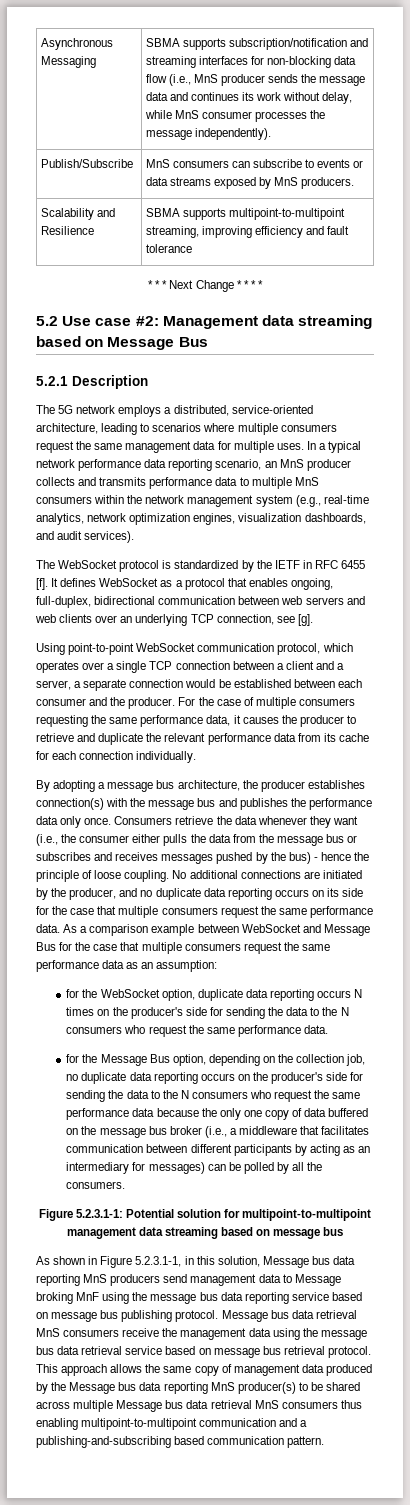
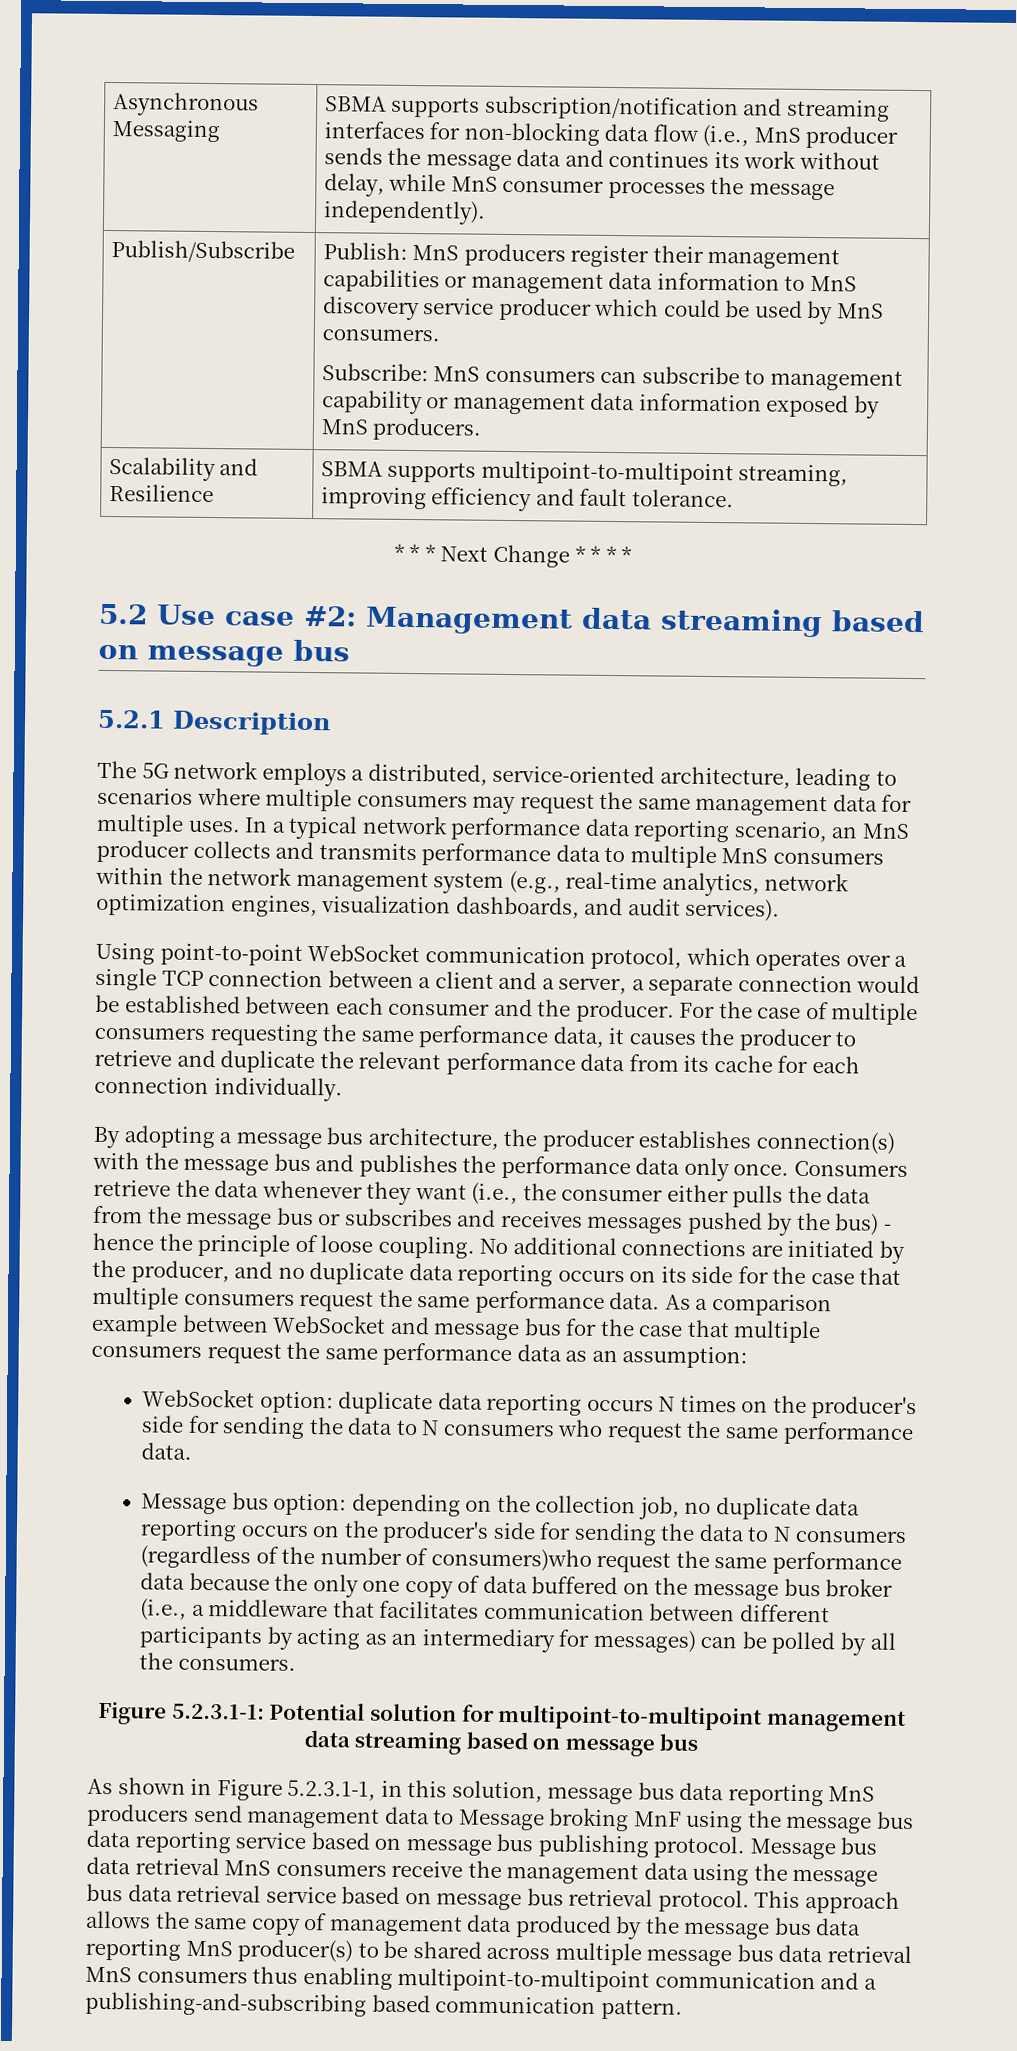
(133, 163) none -> [322,242,841,270] [322,269,857,294] [322,296,884,325] [321,328,440,342] [321,363,429,382] Publish: MnS producers register their management capabilities or management data information to MnS discovery service producer which could be used by MnS consumers. // Subscribe:
[317,159,364,168] [145,177,211,186] events or data streams -> [769,369,903,391] [321,390,762,415] management capability or management data information
[145,244,192,253] tolerance -> [631,489,734,508] tolerance.
[107,337,208,350] Message Bus -> [147,639,350,667] message bus
(337, 428) none -> [472,795,517,815] may
[36,560,366,572] [36,578,333,590] [36,596,365,608] [35,614,313,626] // The WebSocket protocol is standardized by the IETF in RFC 6455 [f]. It defines WebSocket as a protocol that enables ongoing, full-duplex, bidirectional communication between web servers and web clients over an underlying TCP connection, see [g]. -> (781, 910) none
[323,924,370,936] [36,942,56,951] Message Bus -> [433,1318,562,1341] message bus
[66,989,195,1001] for the WebSocket option, -> [142,1388,334,1414] WebSocket option:
[322,1007,338,1016] the -> (418, 1427) none
[66,1054,206,1066] for the Message Bus option, -> [141,1492,348,1516] Message bus option:
[162,1090,272,1099] the N consumers who -> [772,1526,906,1543] [140,1545,592,1572] N consumers (regardless of the number of consumers)who
[262,1256,309,1268] Message -> [547,1786,634,1805] message
[69,1382,116,1394] Message -> [683,1921,771,1940] message
[116,1400,163,1412] Message -> [646,1948,733,1967] message

